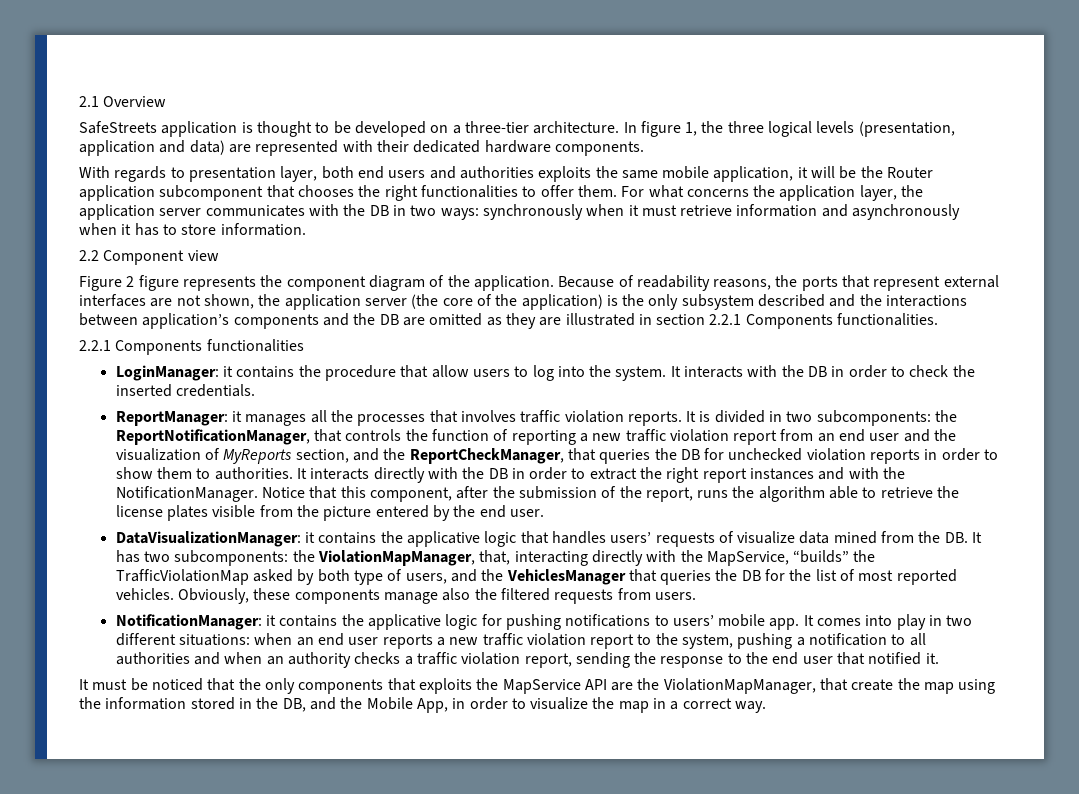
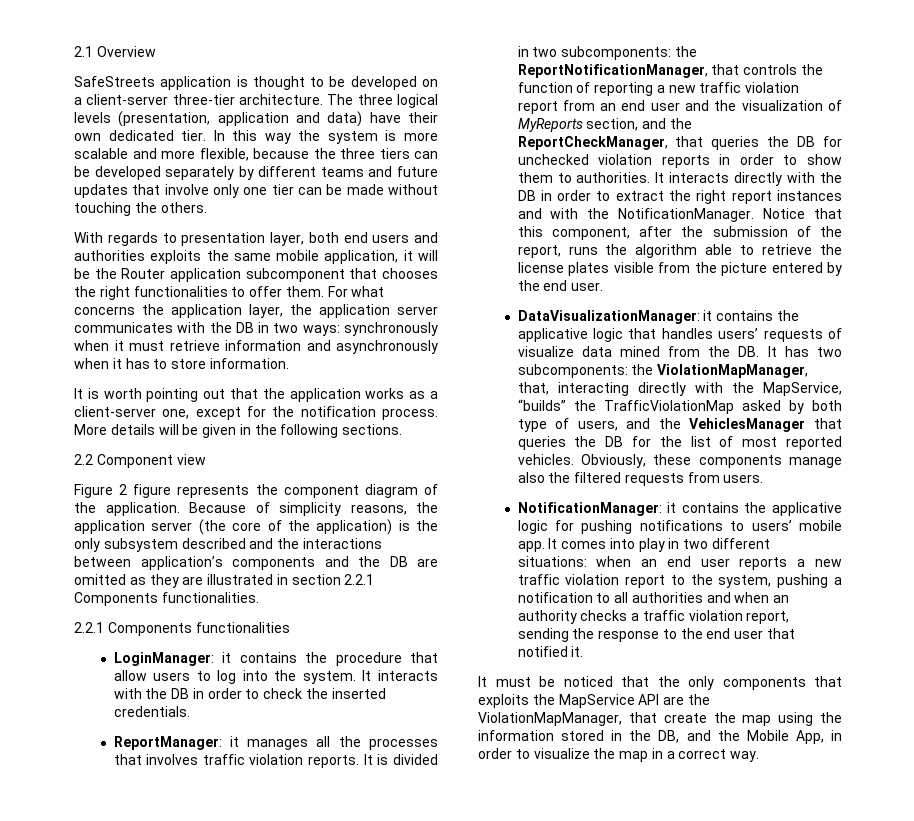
(461, 129) none -> [86,94,169,105] client-server
[623,121,724,137] In figure 1, the -> [327,94,354,105] The
[228,140,644,156] are represented with their dedicated hardware components. -> [369,112,438,123] [74,130,439,144] [74,148,438,161] [74,166,438,180] [74,184,438,198] [74,202,207,216] have their own dedicated tier. In this way the system is more scalable and more flexible, because the three tiers can be developed separately by different teams and future updates that involve only one tier can be made without touching the others.
(306, 229) none -> [74,388,439,402] [74,406,438,420] [74,424,403,438] // It is worth pointing out that the application works as a client-server one, except for the notification process. More details will be given in the following sections.
[636,275,710,291] readability -> [279,502,341,516] simplicity
[801,275,999,291] [79,294,281,309] ports that represent external interfaces are not shown, the -> (438, 507) none

